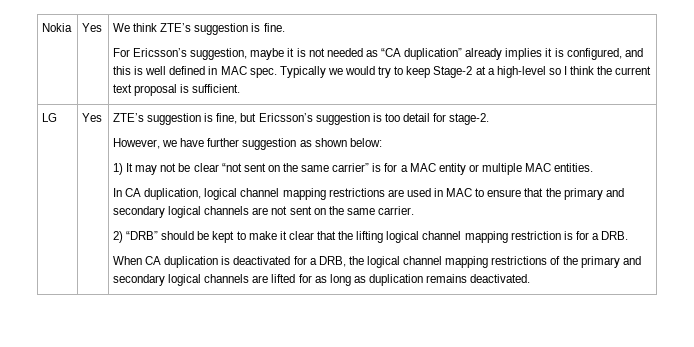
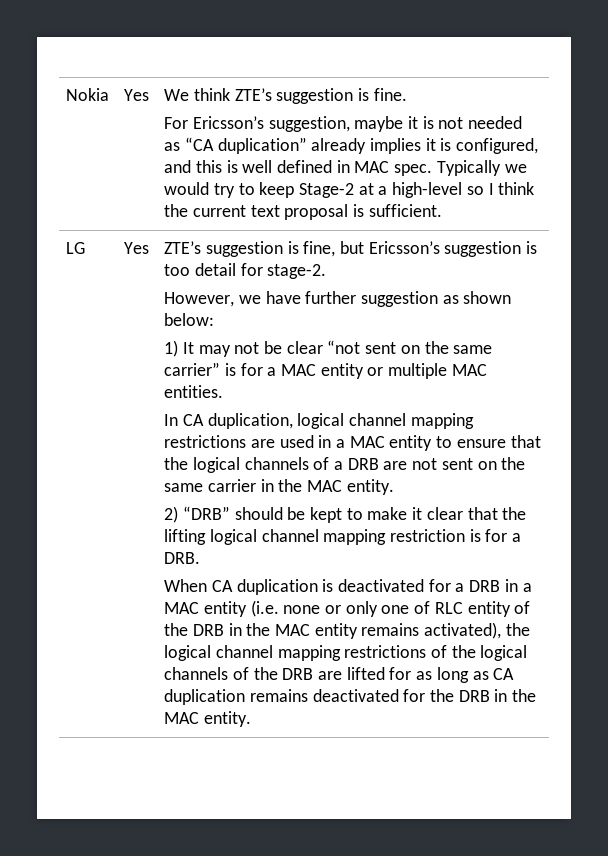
[446,188,473,197] MAC -> [336,435,433,451] a MAC entity
[563,188,624,200] [113,206,250,218] primary and secondary logical channels -> [192,457,379,473] logical channels of a DRB
[377,206,414,215] carrier. -> [207,479,394,495] carrier in the MAC entity.
[318,256,346,267] DRB, -> [469,579,532,592] [164,600,531,617] [164,622,502,639] DRB in a MAC entity (i.e. none or only one of RLC entity of the DRB in the MAC entity remains activated),
[580,256,641,268] [113,274,250,286] primary and secondary logical channels -> [480,645,528,661] [164,667,314,680] logical channels of the DRB
(366, 279) none -> [493,668,515,680] CA
[470,274,531,283] deactivated. -> [312,689,537,702] [164,711,251,727] deactivated for the DRB in the MAC entity.

